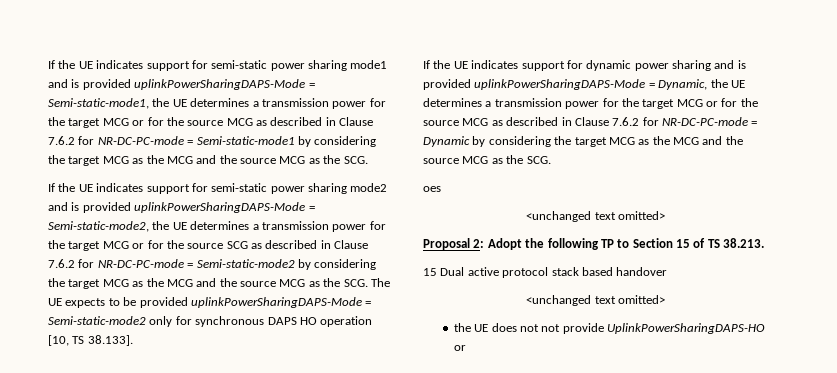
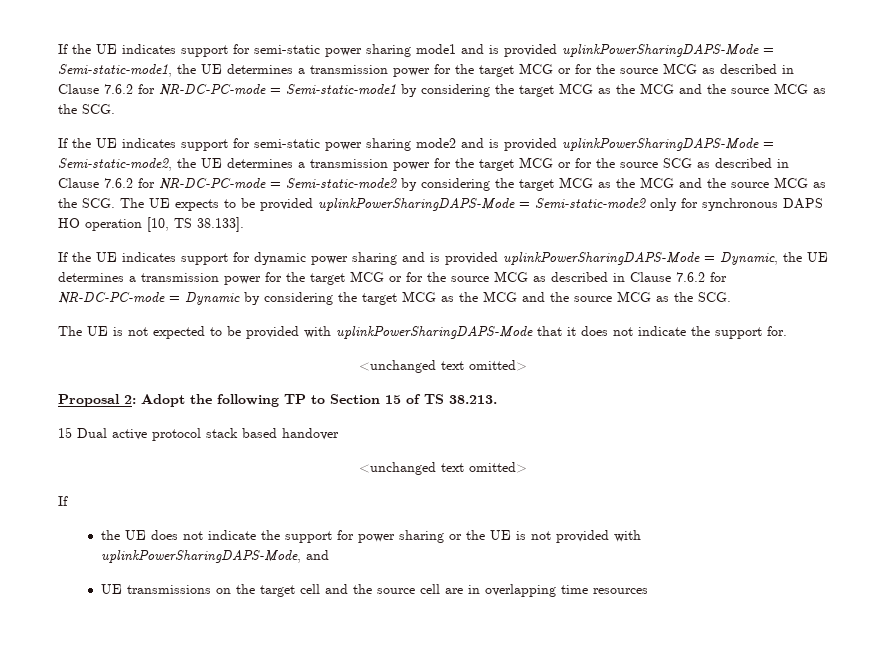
[423,186,441,192] oes -> [58,326,787,339] The UE is not expected to be provided with uplinkPowerSharingDAPS-Mode that it does not indicate the support for.
(665, 299) none -> [58,496,68,506] // If
[541,323,766,334] [453,345,466,351] not provide UplinkPowerSharingDAPS-HO or -> [207,530,641,543] [100,550,329,563] [100,584,648,597] indicate the support for power sharing or the UE is not provided with uplinkPowerSharingDAPS-Mode, and // UE transmissions on the target cell and the source cell are in overlapping time resources

